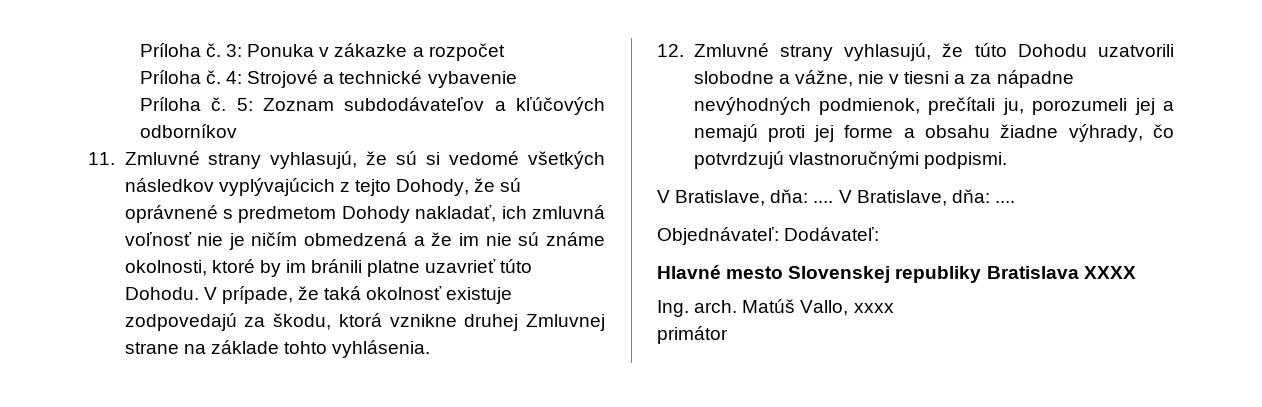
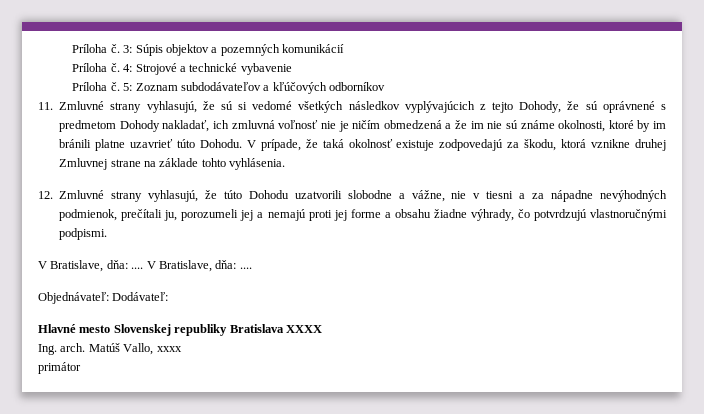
[247,43,505,61] Ponuka v zákazke a rozpočet -> [135,44,345,56] Súpis objektov a pozemných komunikácií

